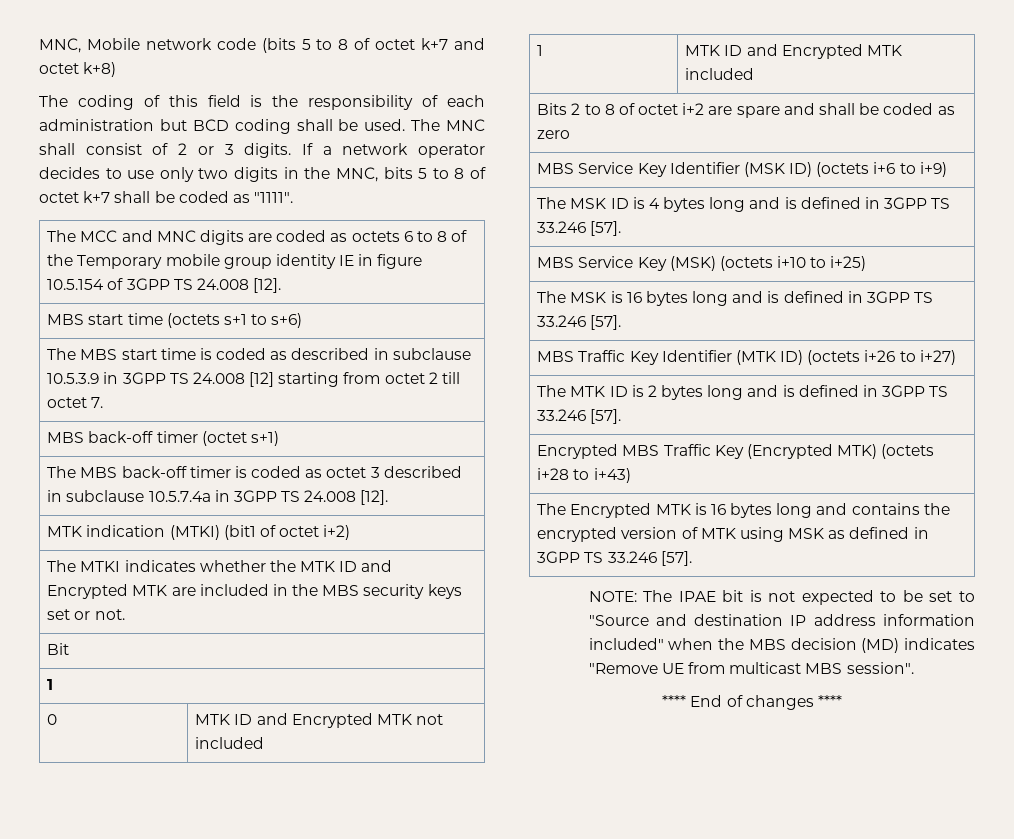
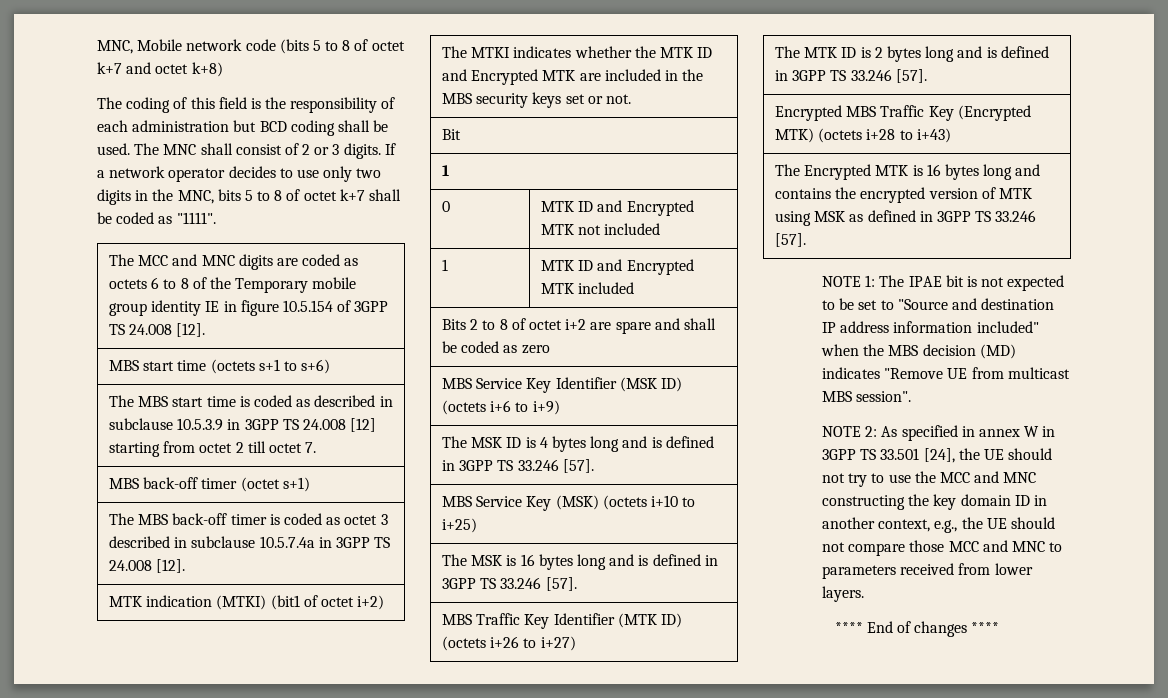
[588,591,637,602] NOTE: -> [822,275,876,287] NOTE 1:
(914, 668) none -> [822,425,1056,441] [822,448,1053,463] [822,471,1037,487] [822,494,1048,510] [822,517,1056,533] [822,540,1063,556] [822,563,1033,579] [822,586,865,602] // NOTE 2: As specified in annex W in 3GPP TS 33.501 [24], the UE should not try to use the MCC and MNC constructing the key domain ID in another context, e.g., the UE should not compare those MCC and MNC to parameters received from lower layers.

